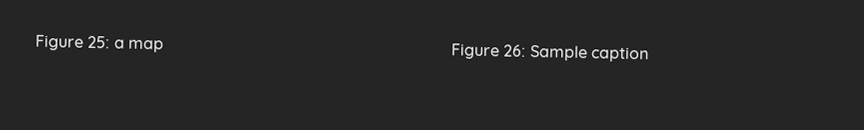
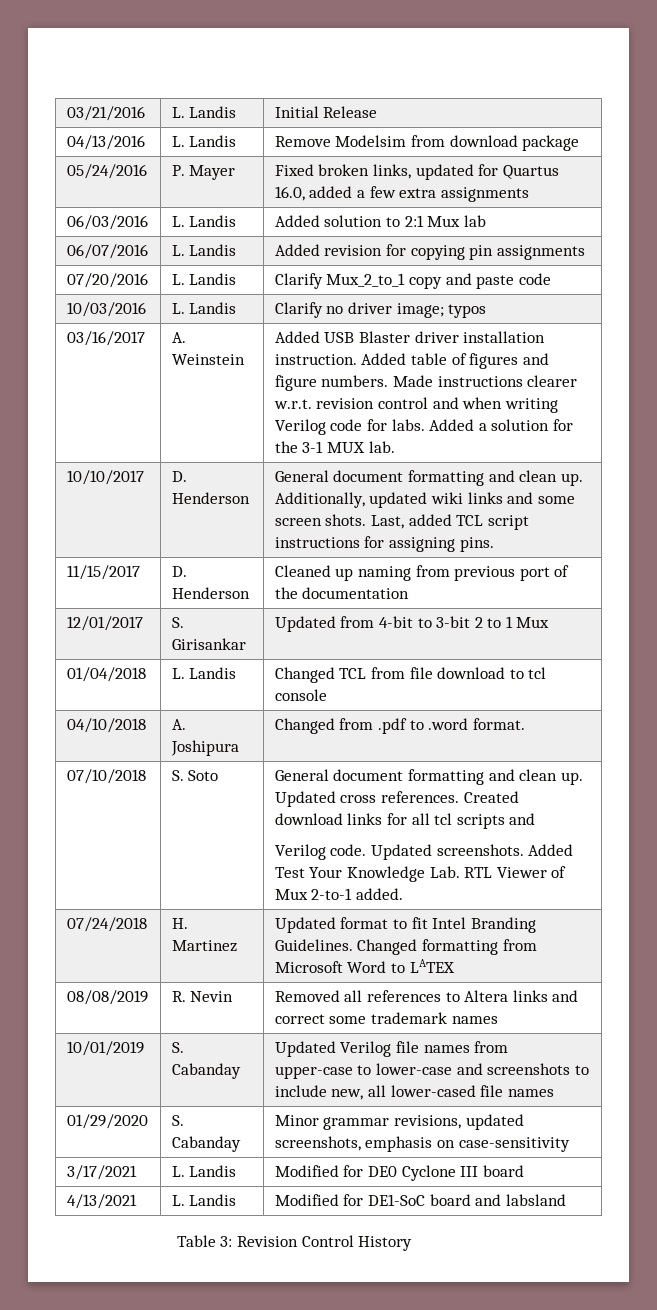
[35,34,164,53] [451,43,649,63] Figure 25: a map // Figure 26: Sample caption -> [66,106,145,121] [171,106,237,118] [274,106,378,118] [66,135,145,150] [171,135,237,147] [274,135,580,151] [66,164,147,179] [171,165,236,180] [274,164,559,180] [274,186,529,202] [66,215,148,230] [171,215,237,227] [274,215,486,227] [66,244,148,259] [171,244,237,256] [274,244,585,260] [66,273,148,288] [171,273,237,285] [274,273,551,289] [66,302,146,317] [171,302,237,314] [274,302,487,318] [66,331,145,346] [171,332,186,343] [171,354,245,365] [274,331,546,343] [274,353,549,369] [274,375,578,391] [273,397,558,413] [274,419,573,435] [274,441,395,453] [66,470,144,485] [171,471,187,482] [171,492,250,504] [274,470,583,486] [274,492,575,508] [274,514,529,530] [274,536,494,552] [66,565,140,580] [171,566,187,577] [171,587,250,599] [274,565,570,581] [274,587,410,599] [66,616,143,631] [171,617,184,628] [171,638,246,650] [274,616,550,632] [66,667,146,682] [171,667,237,679] [274,667,547,683] [274,689,327,701] [66,718,146,733] [171,719,186,730] [170,740,239,756] [274,718,525,734] [66,769,146,784] [171,770,219,781] [274,769,583,785] [274,791,519,807] [274,813,536,829] [274,844,574,860] [274,866,567,882] [274,888,403,900] [66,917,147,932] [171,918,188,929] [171,940,237,952] [274,917,536,933] [274,939,537,955] [274,959,455,973] [66,990,148,1005] [171,991,234,1002] [274,990,579,1002] [274,1012,498,1024] [66,1041,144,1056] [171,1042,184,1053] [171,1063,241,1079] [274,1041,509,1057] [274,1063,589,1079] [274,1085,554,1100] [66,1114,148,1129] [171,1115,184,1126] [171,1136,241,1152] [274,1114,524,1130] [274,1136,570,1152] [66,1165,137,1180] [171,1165,237,1177] [274,1165,524,1181] [66,1194,137,1209] [171,1194,237,1206] [274,1194,566,1206] [176,1235,413,1251] 03/21/2016 | L. Landis | Initial Release // 04/13/2016 | L. Landis | Remove Modelsim from download package // 05/24/2016 | P. Mayer | Fixed broken links, updated for Quartus 16.0, added a few extra assignments // 06/03/2016 | L. Landis | Added solution to 2:1 Mux lab // 06/07/2016 | L. Landis | Added revision for copying pin assignments // 07/20/2016 | L. Landis | Clarify Mux_2_to_1 copy and paste code // 10/03/2016 | L. Landis | Clarify no driver image; typos // 03/16/2017 | A. Weinstein | Added USB Blaster driver installation instruction. Added table of figures and figure numbers. Made instructions clearer w.r.t. revision control and when writing Verilog code for labs. Added a solution for the 3-1 MUX lab. // 10/10/2017 | D. Henderson | General document formatting and clean up. Additionally, updated wiki links and some screen shots. Last, added TCL script instructions for assigning pins. // 11/15/2017 | D. Henderson | Cleaned up naming from previous port of the documentation // 12/01/2017 | S. Girisankar | Updated from 4-bit to 3-bit 2 to 1 Mux // 01/04/2018 | L. Landis | Changed TCL from file download to tcl console // 04/10/2018 | A. Joshipura | Changed from .pdf to .word format. // 07/10/2018 | S. Soto | General document formatting and clean up. Updated cross references. Created download links for all tcl scripts and // Verilog code. Updated screenshots. Added Test Your Knowledge Lab. RTL Viewer of Mux 2-to-1 added. // 07/24/2018 | H. Martinez | Updated format to fit Intel Branding Guidelines. Changed formatting from Microsoft Word to LATEX // 08/08/2019 | R. Nevin | Removed all references to Altera links and correct some trademark names // 10/01/2019 | S. Cabanday | Updated Verilog file names from upper-case to lower-case and screenshots to include new, all lower-cased file names // 01/29/2020 | S. Cabanday | Minor grammar revisions, updated screenshots, emphasis on case-sensitivity // 3/17/2021 | L. Landis | Modified for DE0 Cyclone III board // 4/13/2021 | L. Landis | Modified for DE1-SoC board and labsland // Table 3: Revision Control History

